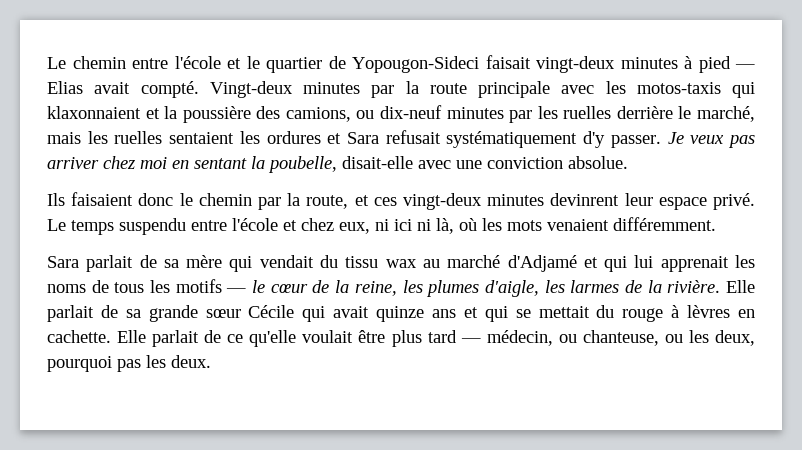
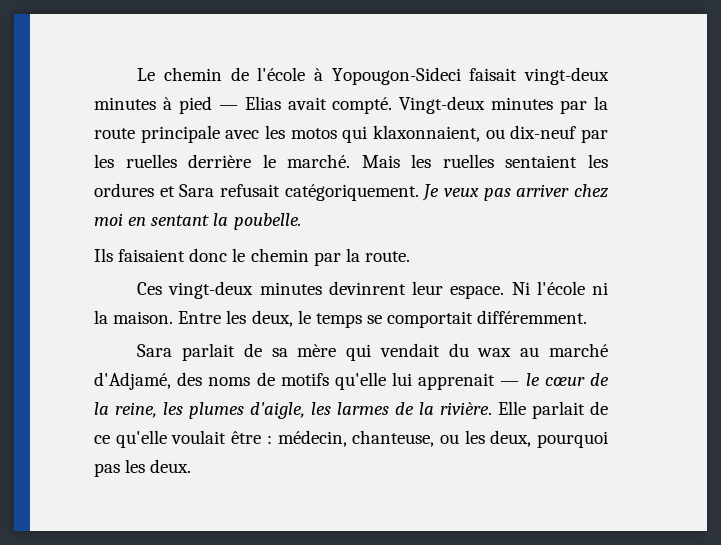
[132,56,346,73] entre l'école et le quartier de -> [230,67,323,81] de l'école à
[636,82,755,98] [47,106,351,123] motos-taxis qui klaxonnaient et la poussière des camions, -> [290,125,480,143] motos qui klaxonnaient,
[446,107,504,119] minutes -> (577, 132) none
[696,106,755,122] [47,132,81,144] marché, mais -> [287,154,400,168] marché. Mais
[446,131,661,148] systématiquement d'y passer. -> [284,184,419,201] catégoriquement.
[268,156,628,173] poubelle, disait-elle avec une conviction absolue. -> [233,213,301,230] poubelle.
[306,195,397,209] route, et ces -> [364,251,410,262] [137,282,163,295] route. // Ces
[658,193,755,210] [47,218,609,235] espace privé. Le temps suspendu entre l'école et chez eux, ni ici ni là, où les mots venaient -> [450,281,608,299] [94,310,474,328] espace. Ni l'école ni la maison. Entre les deux, le temps se comportait
[345,256,379,268] tissu -> (469, 350) none
[507,255,755,272] [47,279,222,293] d'Adjamé et qui lui apprenait les noms de tous les motifs -> [94,372,496,390] d'Adjamé, des noms de motifs qu'elle lui apprenait
[125,305,756,322] [47,330,577,347] sa grande sœur Cécile qui avait quinze ans et qui se mettait du rouge à lèvres en cachette. Elle parlait de ce qu'elle voulait être plus tard — médecin, ou -> [94,430,347,448] ce qu'elle voulait être : médecin,

